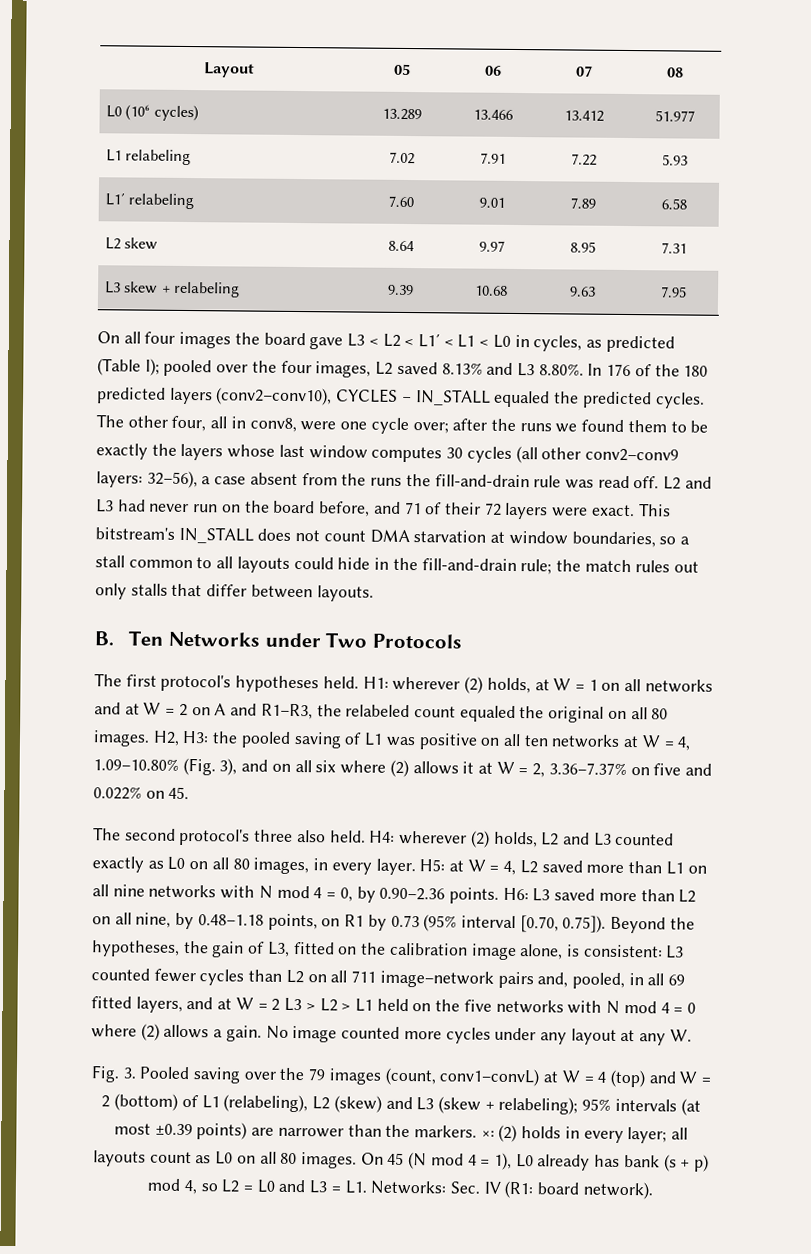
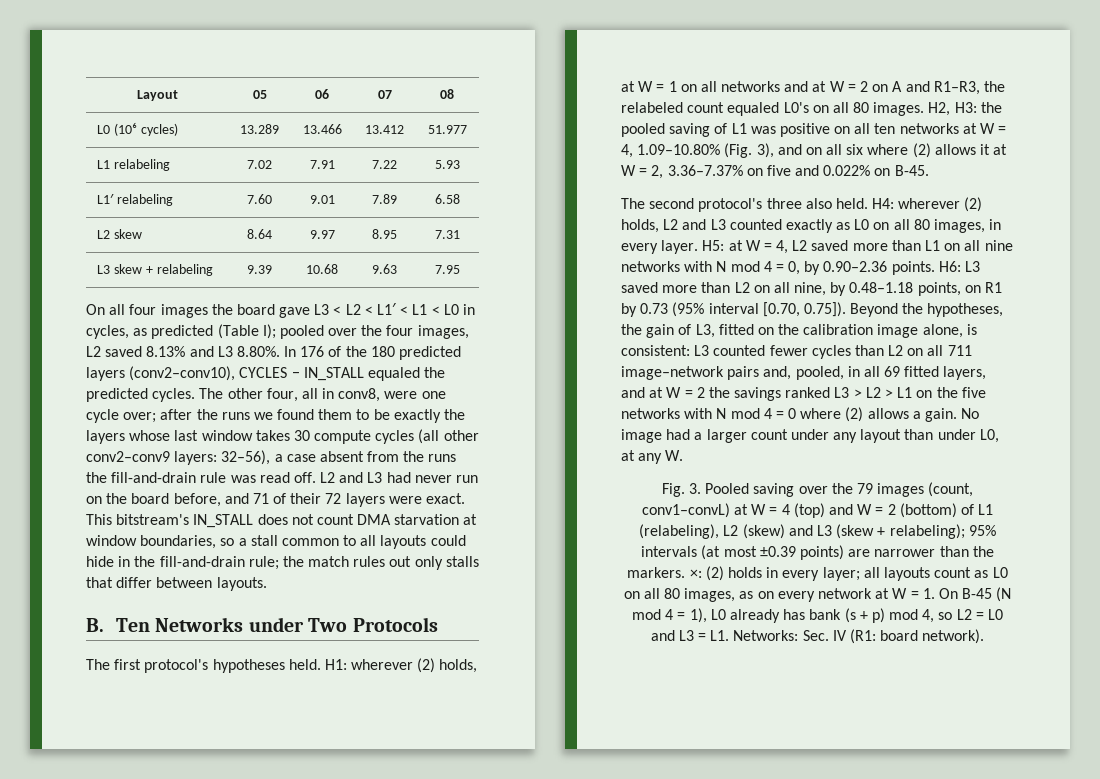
[371,446,464,463] computes 30 -> [255,430,372,444] takes 30 compute
[519,706,605,723] the original -> [783,102,809,113] L0's
[168,786,190,800] 45. -> [894,165,929,176] B-45.
(281, 1004) none -> [708,387,831,401] the savings ranked
[376,998,409,1012] held -> (913, 392) none
[341,1026,617,1045] counted more cycles under any layout -> [666,429,999,443] had a larger count under any layout than under L0,
[300,1152,405,1169] images. On 45 -> [684,588,993,602] images, as on every network at W = 1. On B-45

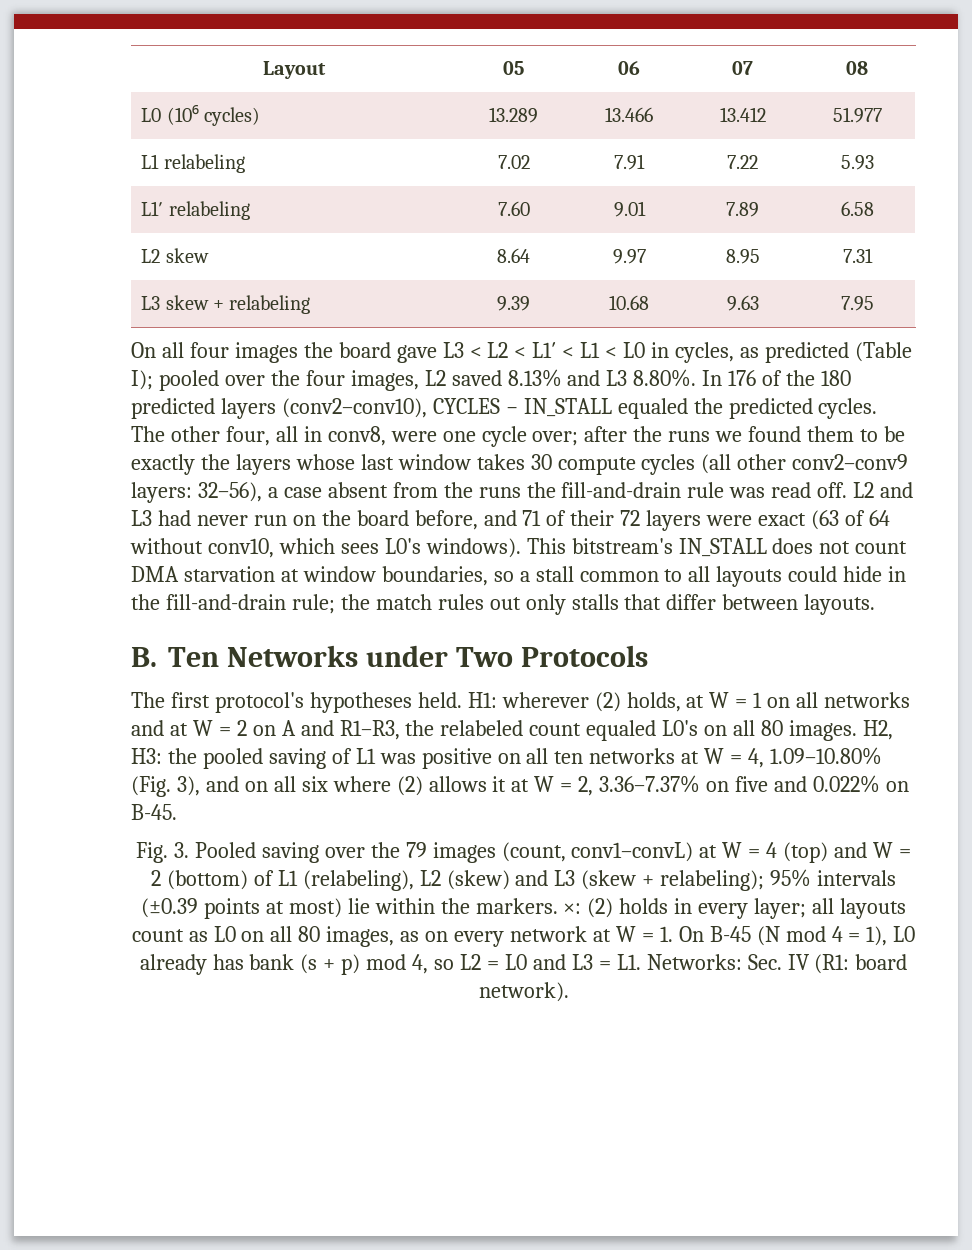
[426,493,466,504] exact. -> [758,510,890,530] [130,538,521,558] exact (63 of 64 without conv10, which sees L0's windows).
[621,197,983,212] [621,219,1002,233] [621,240,1013,254] [621,261,981,275] [621,282,1003,296] [621,302,1004,317] [621,324,977,338] [621,345,972,359] [621,366,987,380] [621,387,986,401] [621,407,980,422] [621,429,999,443] [621,450,684,464] // The second protocol's three also held. H4: wherever (2) holds, L2 and L3 counted exactly as L0 on all 80 images, in every layer. H5: at W = 4, L2 saved more than L1 on all nine networks with N mod 4 = 0, by 0.90–2.36 points. H6: L3 saved more than L2 on all nine, by 0.48–1.18 points, on R1 by 0.73 (95% interval [0.70, 0.75]). Beyond the hypotheses, the gain of L3, fitted on the calibration image alone, is consistent: L3 counted fewer cycles than L2 on all 711 image–network pairs and, pooled, in all 69 fitted layers, and at W = 2 the savings ranked L3 > L2 > L1 on the five networks with N mod 4 = 0 where (2) allows a gain. No image had a larger count under any layout than under L0, at any W. -> (177, 812) none
[701,545,969,560] (at most ±0.39 points) are narrower than -> [140,898,435,919] (±0.39 points at most) lie within

